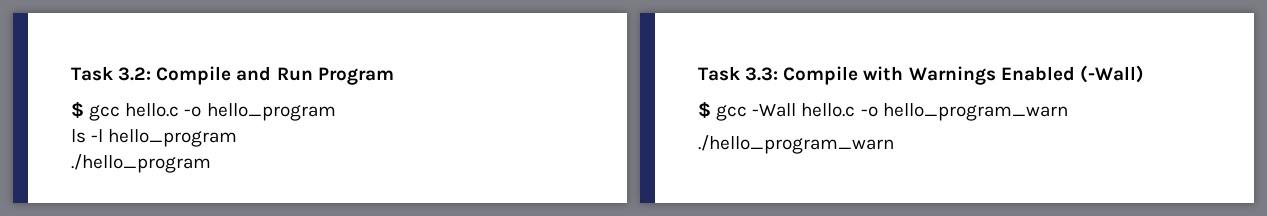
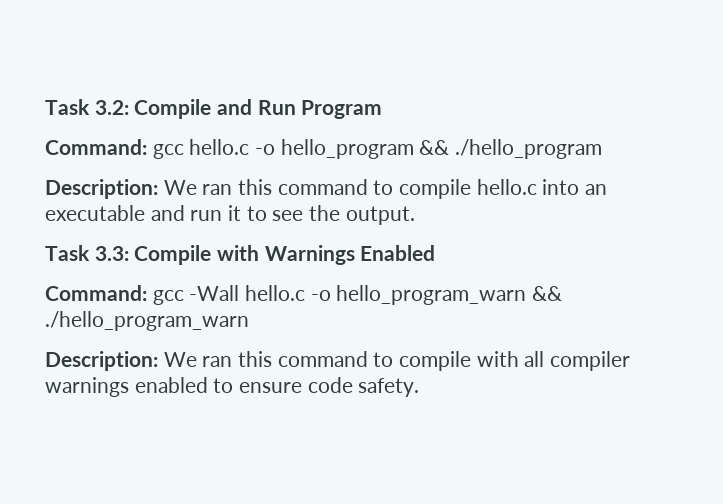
[71,102,84,118] $ -> [45,139,147,155] Command:
[71,129,238,147] [71,154,211,173] // ls -l hello_program // ./hello_program -> [419,139,603,159] [45,179,608,199] [45,205,415,225] && ./hello_program // Description: We ran this command to compile hello.c into an executable and run it to see the output.
[1079,65,1144,83] [698,102,711,118] (-Wall) // $ -> [45,285,147,301] // Command:
[698,135,894,154] // ./hello_program_warn -> [532,286,563,301] [45,311,249,331] [45,351,631,371] [45,377,420,397] && ./hello_program_warn // Description: We ran this command to compile with all compiler warnings enabled to ensure code safety.

